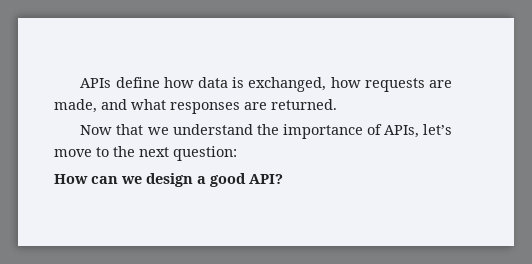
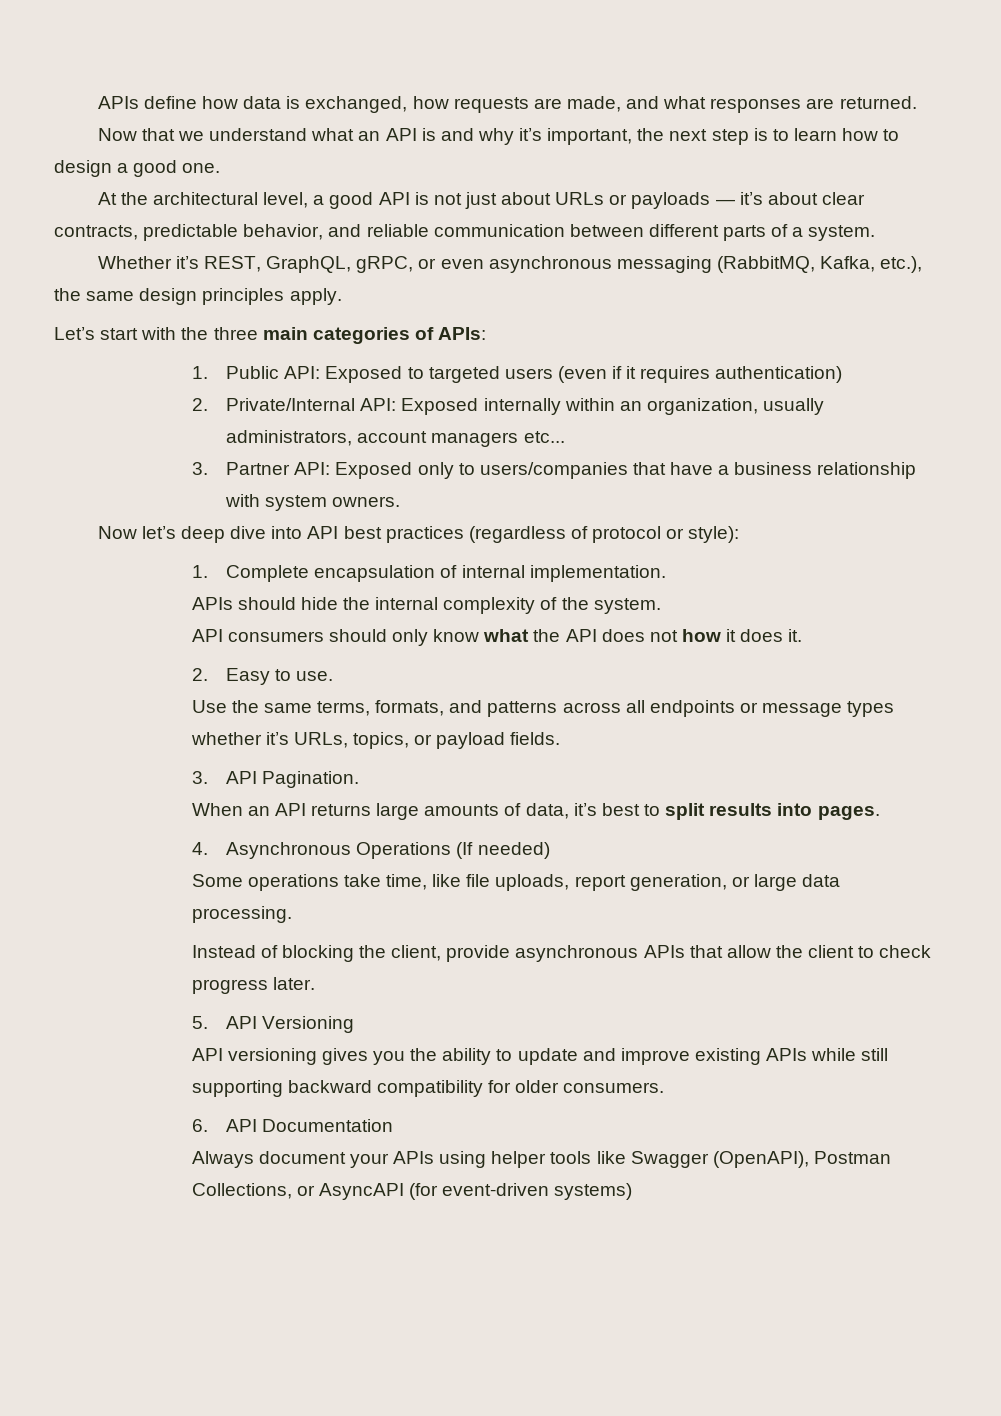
[256,124,453,139] [54,146,237,161] [54,173,283,187] the importance of APIs, let’s move to the next question: // How can we design a good API? -> [311,128,900,145] [54,160,221,177] [97,192,865,209] [54,224,876,241] [97,256,923,273] [54,288,342,305] [54,327,487,344] [191,366,843,383] [191,398,825,415] [226,430,565,447] [191,462,917,479] [225,494,401,511] [97,526,740,543] [191,565,666,582] [191,597,661,614] [191,629,803,646] [191,668,334,685] [191,700,895,717] [190,732,561,749] [191,771,360,788] [191,803,880,820] [191,842,550,859] [191,874,841,891] [191,906,292,923] [191,945,932,962] [191,977,315,994] [191,1016,355,1033] [191,1048,889,1065] [191,1080,665,1097] [191,1119,394,1132] [191,1151,891,1168] [191,1183,633,1200] what an API is and why it’s important, the next step is to learn how to design a good one. // At the architectural level, a good API is not just about URLs or payloads — it’s about clear contracts, predictable behavior, and reliable communication between different parts of a system. // Whether it’s REST, GraphQL, gRPC, or even asynchronous messaging (RabbitMQ, Kafka, etc.), the same design principles apply. // Let’s start with the three main categories of APIs: // 1. Public API: Exposed to targeted users (even if it requires authentication) // 2. Private/Internal API: Exposed internally within an organization, usually administrators, account managers etc... // 3. Partner API: Exposed only to users/companies that have a business relationship with system owners. // Now let’s deep dive into API best practices (regardless of protocol or style): // 1. Complete encapsulation of internal implementation. // APIs should hide the internal complexity of the system. // API consumers should only know what the API does not how it does it. // 2. Easy to use. // Use the same terms, formats, and patterns across all endpoints or message types whether it’s URLs, topics, or payload fields. // 3. API Pagination. // When an API returns large amounts of data, it’s best to split results into pages. // 4. Asynchronous Operations (If needed) // Some operations take time, like file uploads, report generation, or large data processing. // Instead of blocking the client, provide asynchronous APIs that allow the client to check progress later. // 5. API Versioning // API versioning gives you the ability to update and improve existing APIs while still supporting backward compatibility for older consumers. // 6. API Documentation // Always document your APIs using helper tools like Swagger (OpenAPI), Postman Collections, or AsyncAPI (for event-driven systems)

